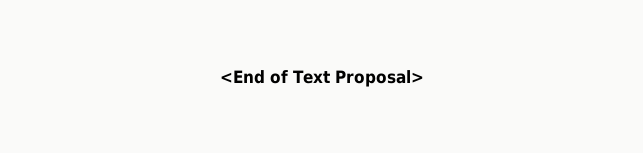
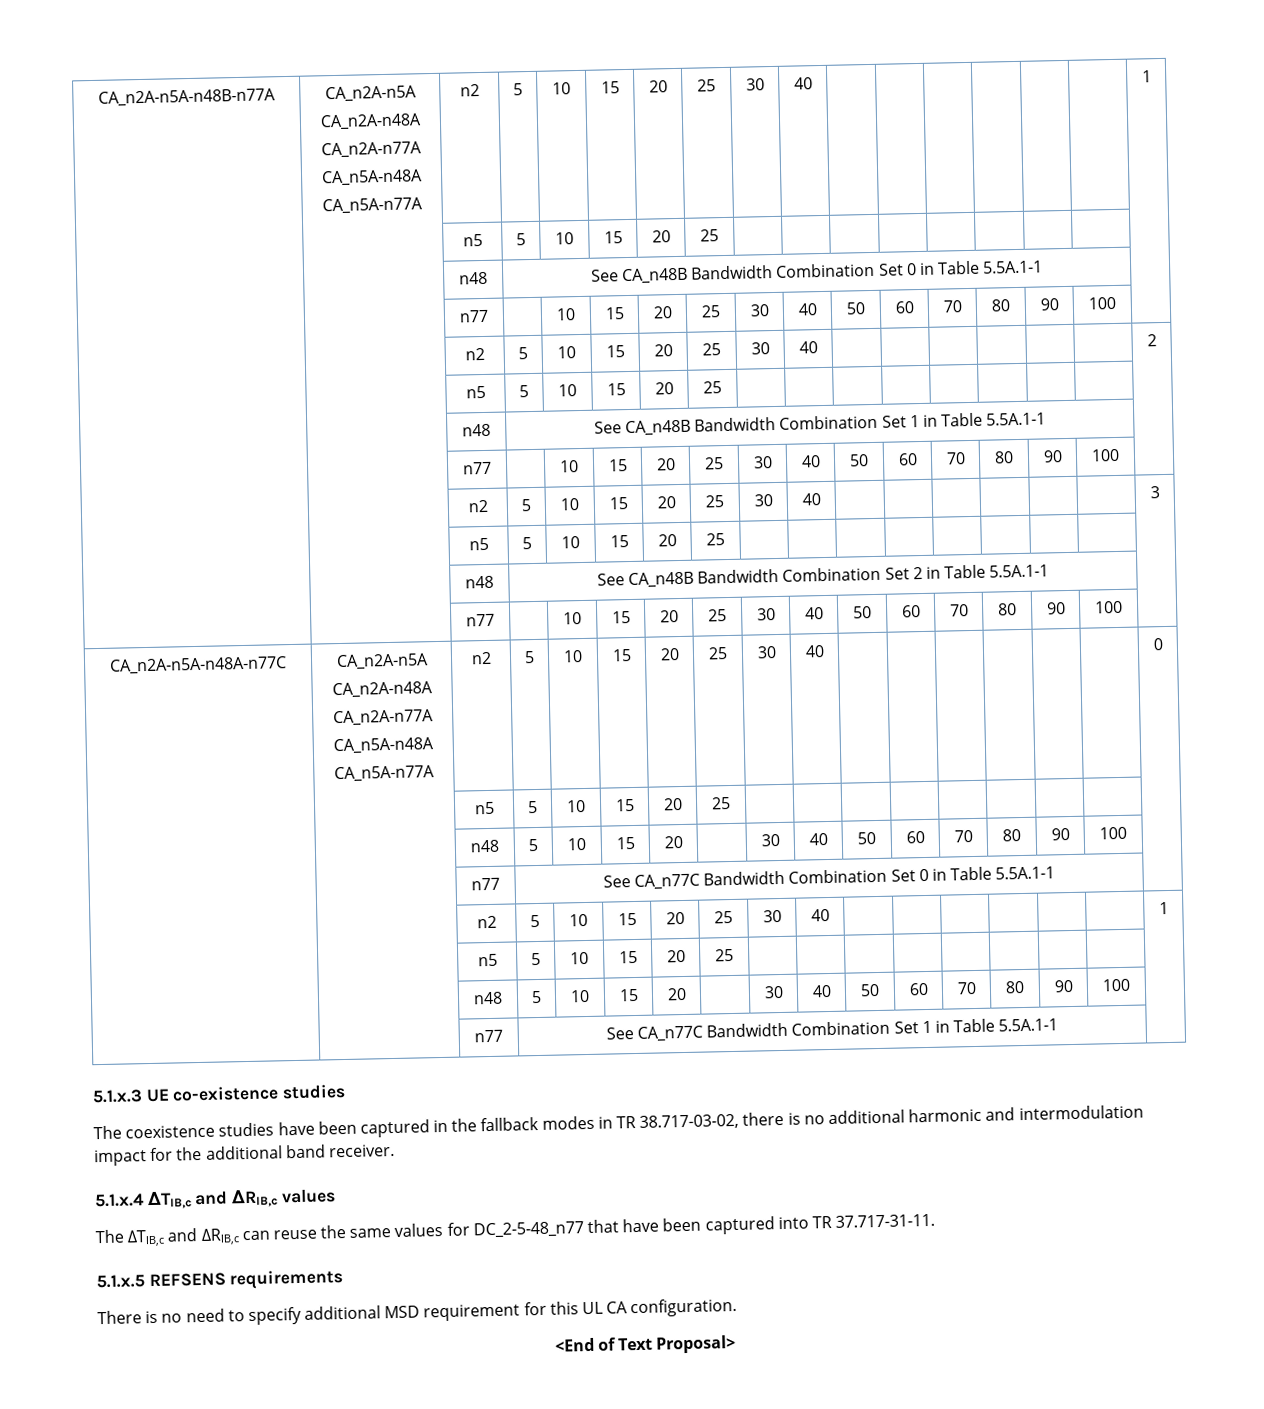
(219, 77) none -> [98,88,276,107] [324,85,417,103] [320,113,422,131] [321,141,422,159] [321,169,423,187] [322,197,423,215] [459,84,480,97] [513,83,523,96] [552,82,571,95] [600,81,620,94] [648,80,668,93] [697,79,716,92] [745,78,765,91] [793,77,813,90] [1141,70,1152,83] [462,233,483,247] [516,233,526,246] [555,232,574,245] [603,231,623,244] [651,230,671,243] [700,229,719,242] [459,271,488,285] [590,260,1044,285] [459,309,489,323] [556,308,576,321] [604,307,625,320] [652,306,673,319] [701,305,721,318] [749,304,770,317] [797,303,818,316] [846,302,866,315] [894,301,914,314] [942,300,962,313] [991,299,1010,312] [1039,298,1059,311] [1088,296,1116,310] [464,347,485,361] [518,347,528,360] [557,346,576,359] [605,345,625,358] [653,344,673,357] [702,343,721,356] [750,342,770,355] [798,341,818,354] [1146,334,1157,347] [465,385,486,399] [519,385,529,398] [558,384,577,397] [606,383,626,396] [654,382,674,395] [703,381,722,394] [462,423,491,437] [593,412,1047,437] [462,461,492,475] [559,460,579,473] [607,459,628,472] [655,458,676,471] [704,457,724,470] [752,456,773,469] [800,455,821,468] [849,454,869,467] [897,453,918,466] [945,452,966,465] [994,451,1014,464] [1042,450,1063,463] [1091,448,1120,462] [467,499,489,513] [521,499,531,512] [560,498,579,511] [608,497,628,510] [656,496,676,509] [705,495,724,508] [753,494,773,507] [801,493,821,506] [1149,486,1160,499] [468,537,489,551] [522,537,532,550] [561,536,580,549] [609,535,629,548] [657,534,677,547] [706,533,725,546] [465,575,494,589] [596,564,1050,589] [466,613,495,627] [563,612,582,625] [611,611,631,624] [659,610,679,623] [708,609,727,622] [756,608,776,621] [804,607,824,620] [853,606,872,619] [901,605,921,618] [949,604,969,617] [997,603,1017,616] [1045,602,1066,615] [1094,600,1123,614] [109,656,287,675] [335,653,429,671] [332,681,433,699] [333,709,434,727] [333,737,434,755] [334,765,435,783] [470,651,492,665] [524,651,535,664] [563,650,583,663] [611,649,632,662] [659,648,680,661] [708,647,728,660] [756,646,777,659] [804,645,825,658] [1152,638,1163,651] [473,801,495,815] [527,800,538,814] [566,799,586,813] [614,798,635,812] [662,797,683,811] [711,797,731,810] [470,839,500,853] [528,838,538,852] [567,837,586,851] [615,836,635,850] [663,835,683,849] [760,833,780,847] [808,832,828,846] [857,832,876,845] [905,830,925,844] [953,830,973,843] [1002,829,1021,842] [1050,828,1070,841] [1099,826,1127,840] [471,877,500,891] [602,866,1056,891] [476,915,497,929] [530,914,540,928] [569,913,588,927] [617,912,637,926] [665,911,685,925] [714,910,733,924] [762,909,782,923] [810,908,830,922] [1158,902,1169,915] [477,953,498,967] [531,952,541,966] [570,951,589,965] [618,950,638,964] [666,949,686,963] [715,948,734,962] [473,991,503,1005] [531,990,542,1004] [570,989,590,1003] [618,988,639,1002] [666,987,687,1001] [763,985,784,999] [811,984,832,998] [860,983,880,997] [908,982,929,996] [956,981,977,995] [1005,980,1025,994] [1053,979,1074,993] [1102,978,1131,992] [474,1029,503,1043] [605,1018,1059,1042] [92,1083,347,1104] [93,1104,1144,1140] [94,1143,395,1167] [94,1189,336,1210] [95,1213,936,1247] [96,1269,344,1290] [97,1297,738,1326] CA_n2A-n5A-n48B-n77A | CA_n2A-n5A // CA_n2A-n48A // CA_n2A-n77A // CA_n5A-n48A // CA_n5A-n77A | n2 | 5 | 10 | 15 | 20 | 25 | 30 | 40 | | | | | | | 1 // | | n5 | 5 | 10 | 15 | 20 | 25 | | | | | | | | | // | | n48 | See CA_n48B Bandwidth Combination Set 0 in Table 5.5A.1-1 | // | | n77 | | 10 | 15 | 20 | 25 | 30 | 40 | 50 | 60 | 70 | 80 | 90 | 100 | // | | n2 | 5 | 10 | 15 | 20 | 25 | 30 | 40 | | | | | | | 2 // | | n5 | 5 | 10 | 15 | 20 | 25 | | | | | | | | | // | | n48 | See CA_n48B Bandwidth Combination Set 1 in Table 5.5A.1-1 | // | | n77 | | 10 | 15 | 20 | 25 | 30 | 40 | 50 | 60 | 70 | 80 | 90 | 100 | // | | n2 | 5 | 10 | 15 | 20 | 25 | 30 | 40 | | | | | | | 3 // | | n5 | 5 | 10 | 15 | 20 | 25 | | | | | | | | | // | | n48 | See CA_n48B Bandwidth Combination Set 2 in Table 5.5A.1-1 | // | | n77 | | 10 | 15 | 20 | 25 | 30 | 40 | 50 | 60 | 70 | 80 | 90 | 100 | // CA_n2A-n5A-n48A-n77C | CA_n2A-n5A // CA_n2A-n48A // CA_n2A-n77A // CA_n5A-n48A // CA_n5A-n77A | n2 | 5 | 10 | 15 | 20 | 25 | 30 | 40 | | | | | | | 0 // | | n5 | 5 | 10 | 15 | 20 | 25 | | | | | | | | | // | | n48 | 5 | 10 | 15 | 20 | | 30 | 40 | 50 | 60 | 70 | 80 | 90 | 100 | // | | n77 | See CA_n77C Bandwidth Combination Set 0 in Table 5.5A.1-1 | // | | n2 | 5 | 10 | 15 | 20 | 25 | 30 | 40 | | | | | | | 1 // | | n5 | 5 | 10 | 15 | 20 | 25 | | | | | | | | | // | | n48 | 5 | 10 | 15 | 20 | | 30 | 40 | 50 | 60 | 70 | 80 | 90 | 100 | // | | n77 | See CA_n77C Bandwidth Combination Set 1 in Table 5.5A.1-1 | // 5.1.x.3 UE co-existence studies // The coexistence studies have been captured in the fallback modes in TR 38.717-03-02, there is no additional harmonic and intermodulation impact for the additional band receiver. // 5.1.x.4 ∆TIB,c and ∆RIB,c values // The ΔTIB,c and ΔRIB,c can reuse the same values for DC_2-5-48_n77 that have been captured into TR 37.717-31-11. // 5.1.x.5 REFSENS requirements // There is no need to specify additional MSD requirement for this UL CA configuration. //

